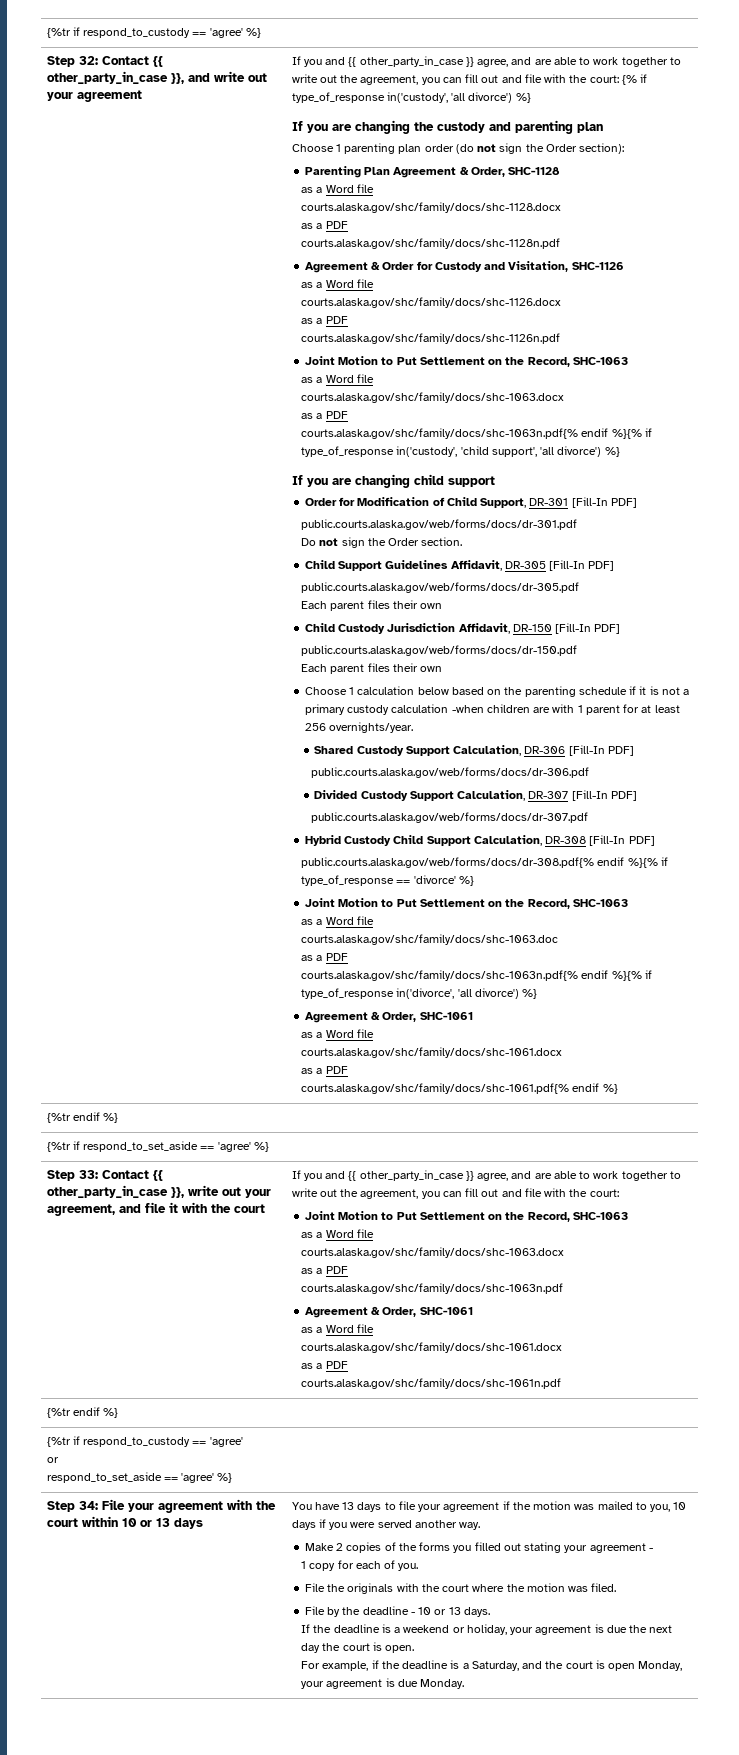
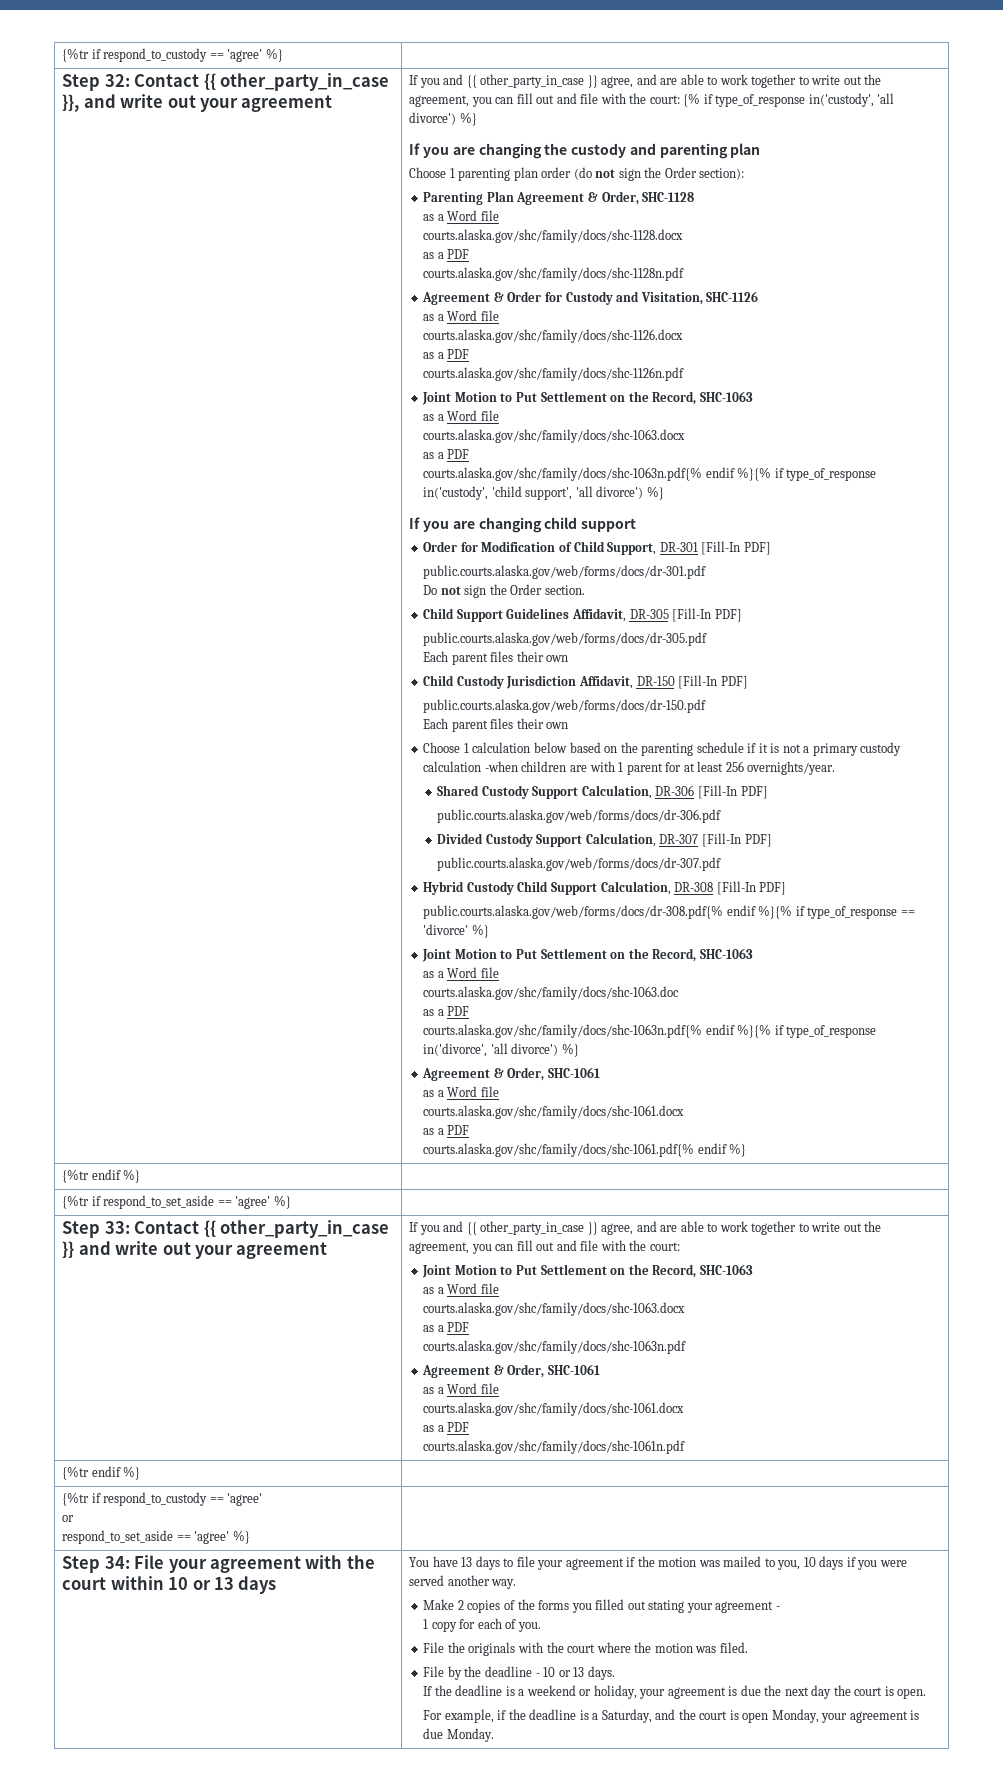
[170,1185,271,1198] [46,1202,265,1216] }}, write out your agreement, and file it with the court -> [62,1241,328,1259] }} and write out your agreement

